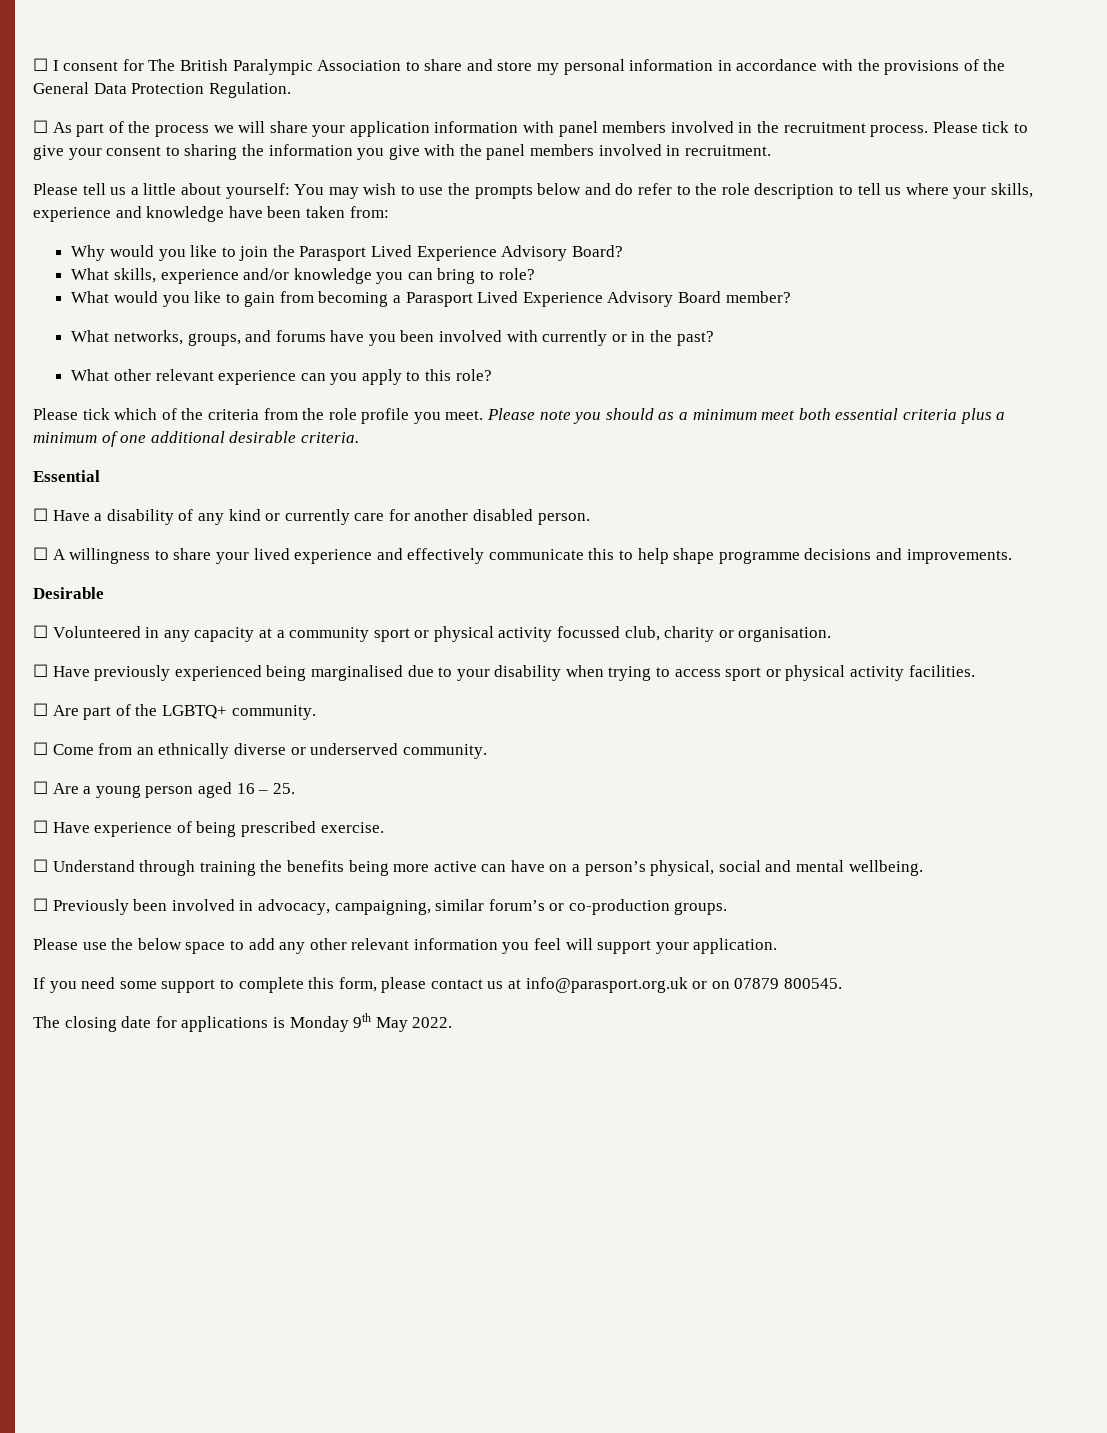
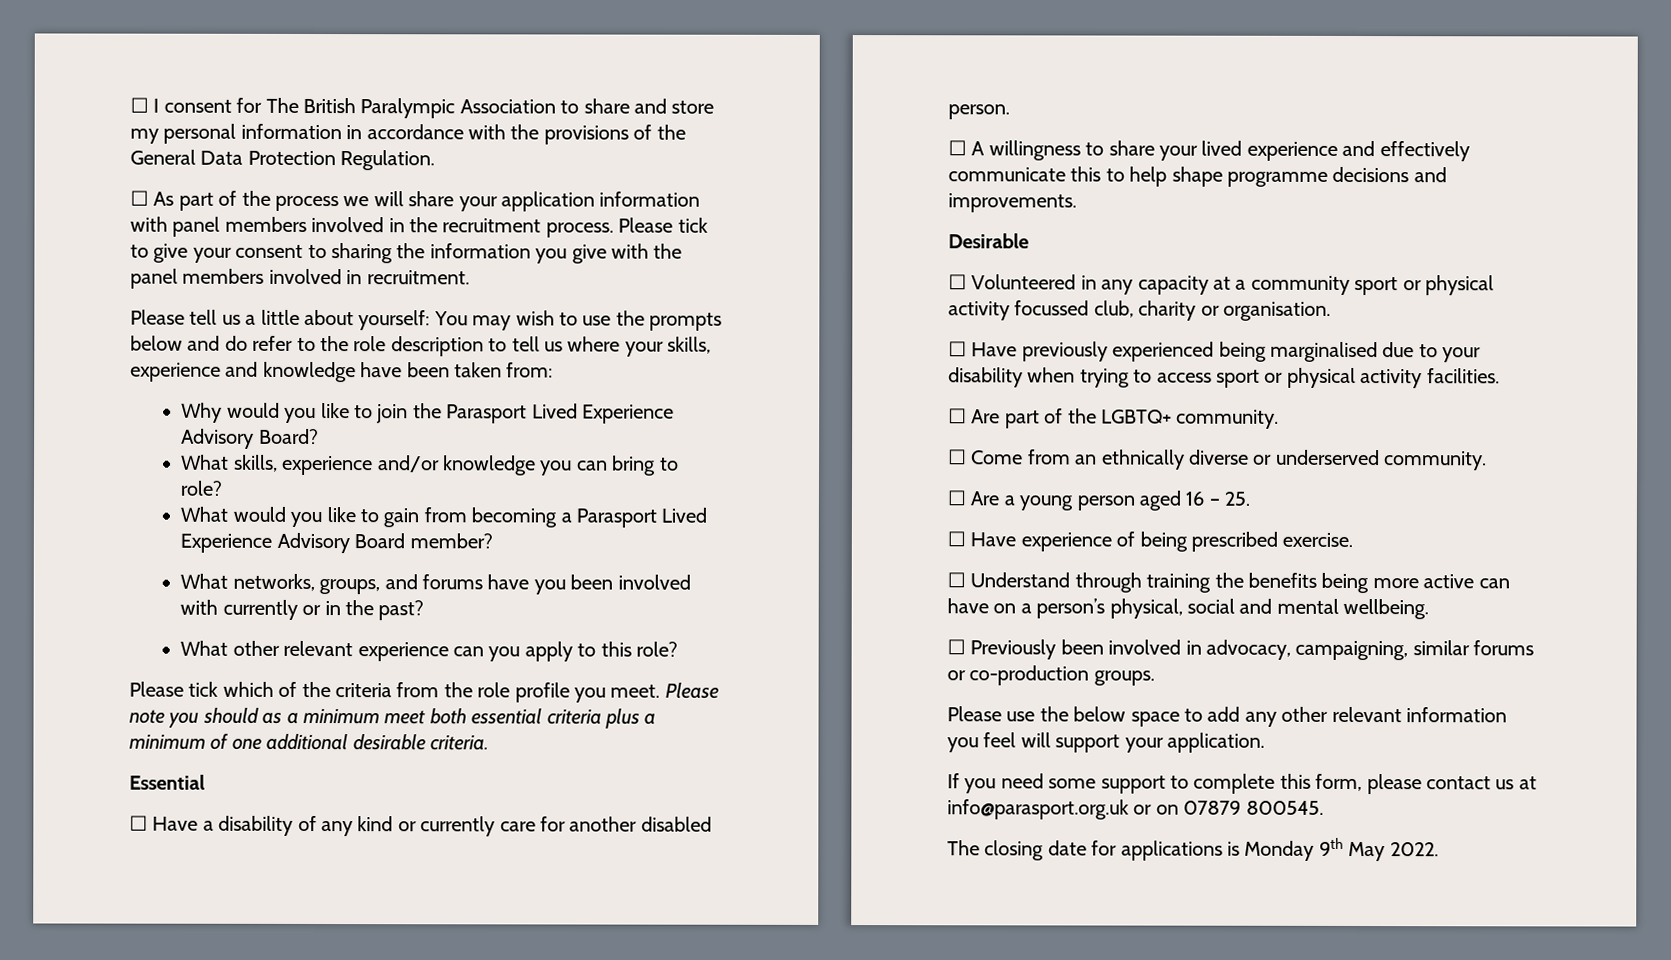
[488,899,545,911] forum’s -> [1473,640,1535,656] forums

